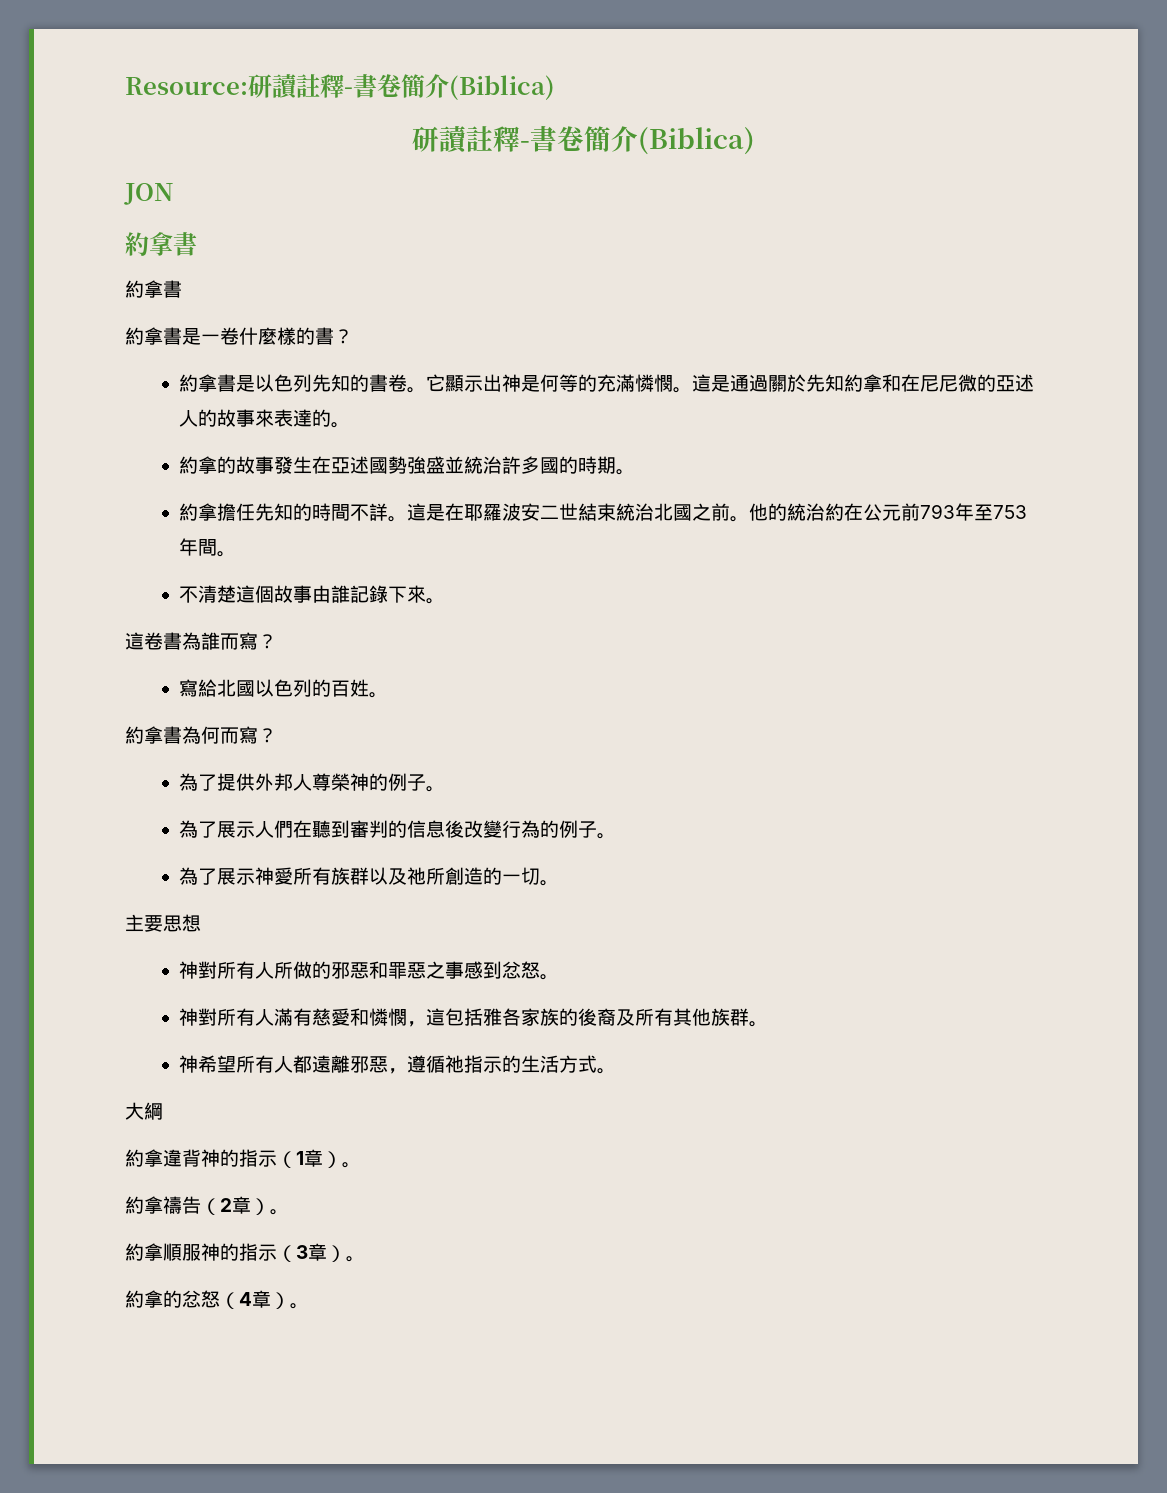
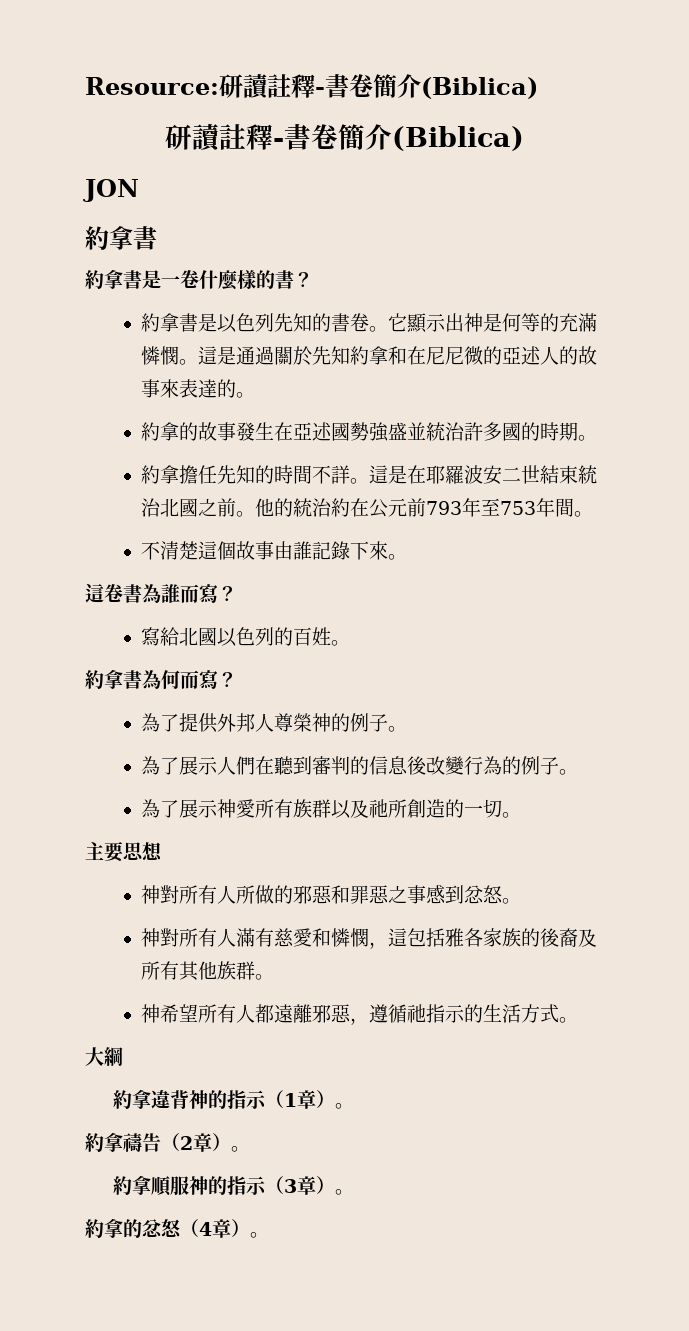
[125,327,182,345] // 約拿書 -> (142, 279) none

